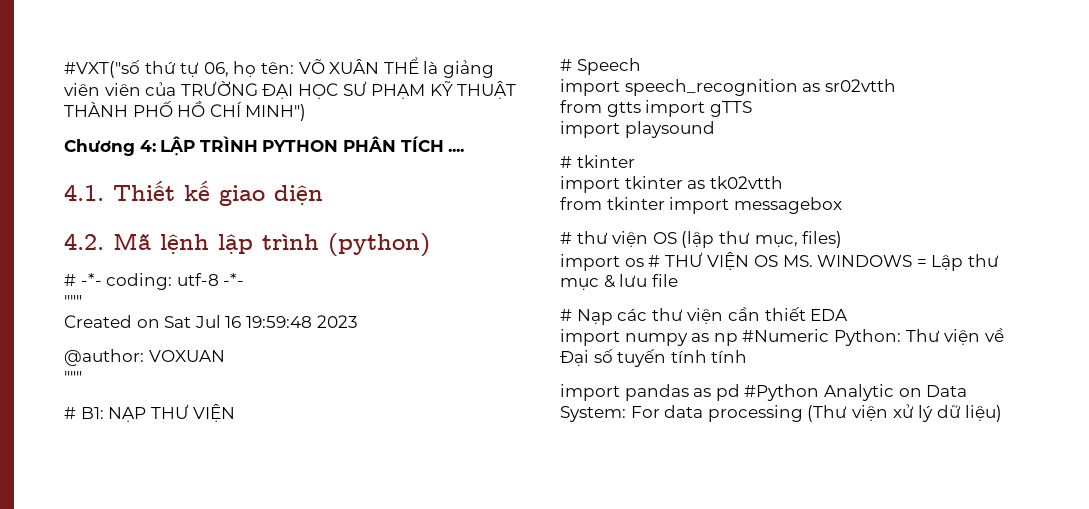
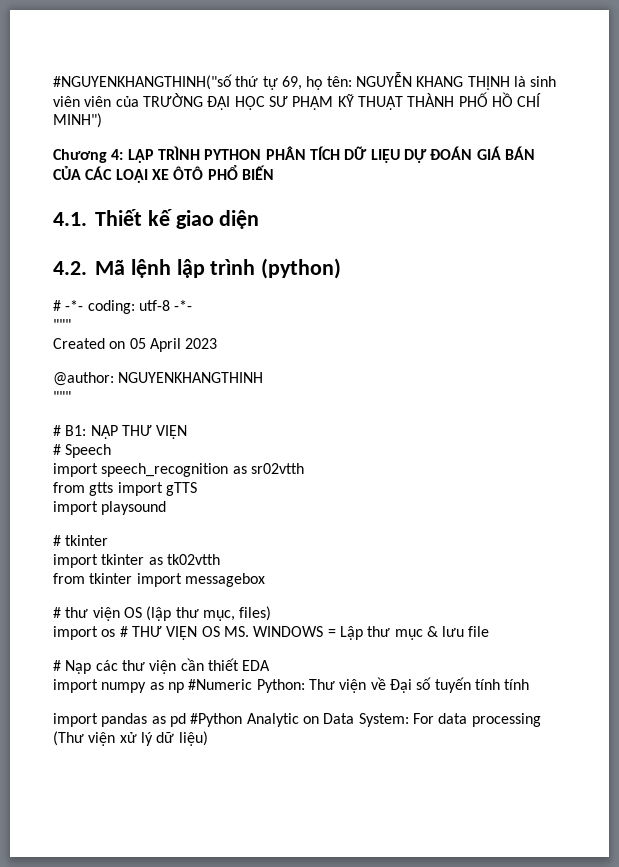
[64,60,140,78] #VXT("số -> [53,74,232,90] #NGUYENKHANGTHINH("số
[203,62,229,77] 06, -> [281,76,302,90] 69,
[298,57,494,78] VÕ XUÂN THỂ là giảng -> [355,72,557,90] NGUYỄN KHANG THỊNH là sinh
[448,148,465,152] .... -> [344,146,535,163] [53,165,274,183] DỮ LIỆU DỰ ĐOÁN GIÁ BÁN CỦA CÁC LOẠI XE ÔTÔ PHỔ BIẾN
[164,315,312,328] Sat Jul 16 19:59:48 -> [129,338,181,352] 05 April
[148,350,225,362] VOXUAN -> [118,372,264,383] NGUYENKHANGTHINH

